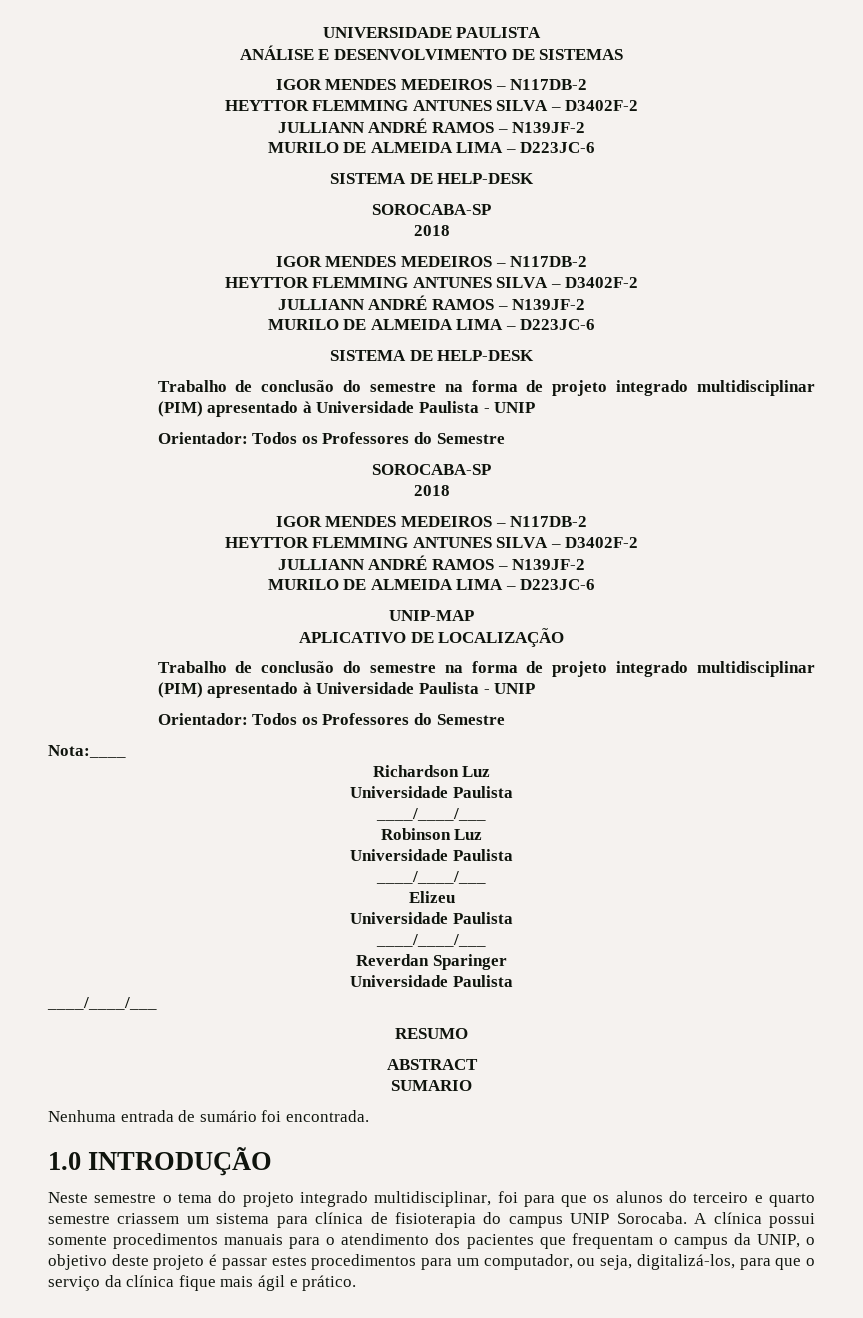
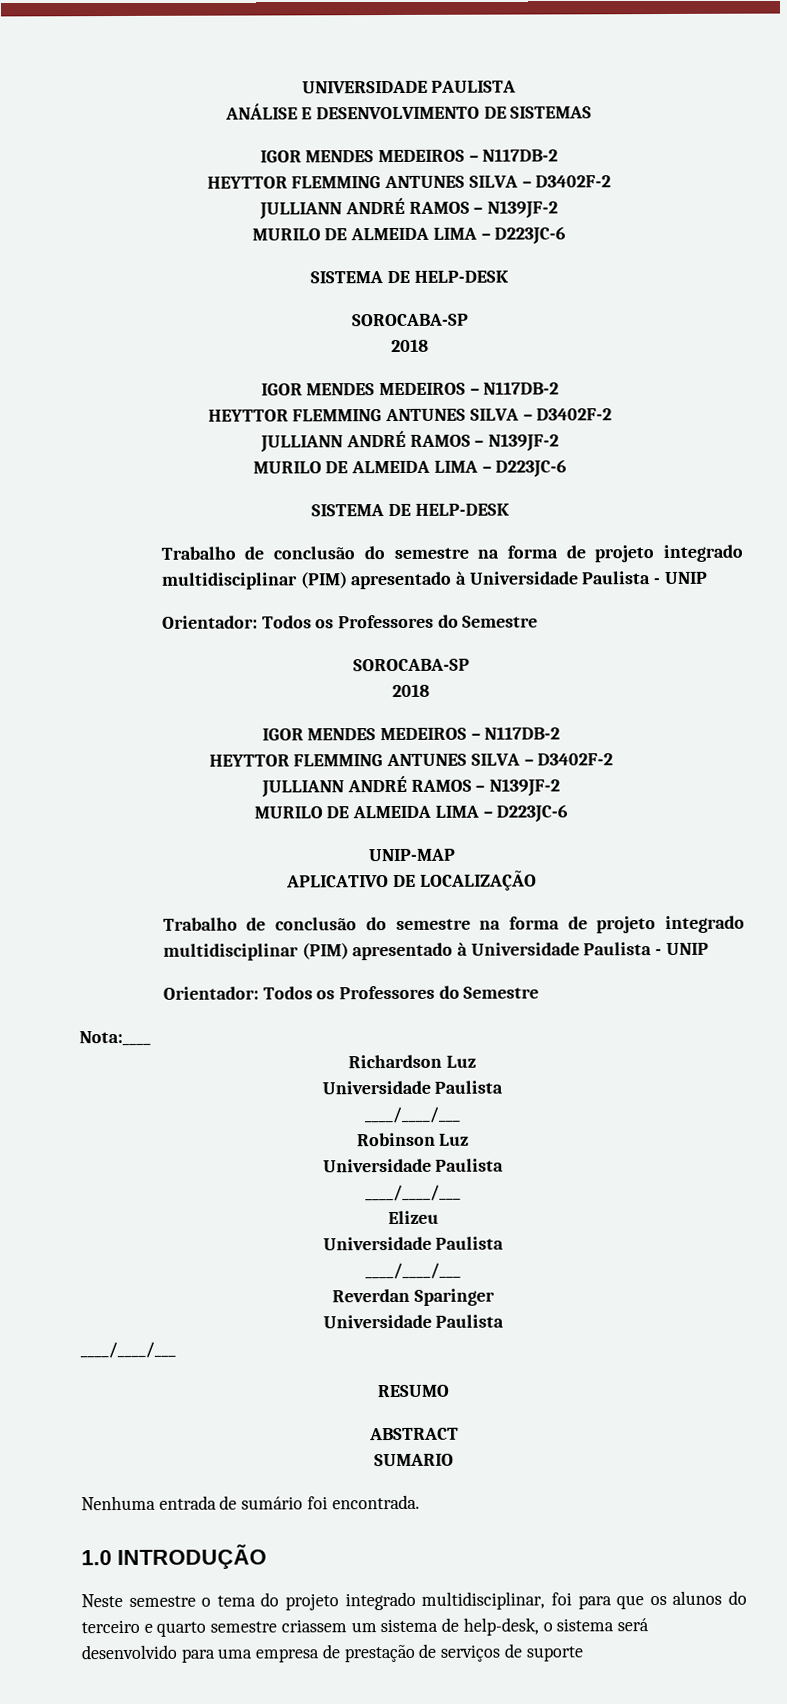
[276,1212,816,1228] [48,1233,815,1249] [48,1254,816,1270] [48,1275,357,1291] para clínica de fisioterapia do campus UNIP Sorocaba. A clínica possui somente procedimentos manuais para o atendimento dos pacientes que frequentam o campus da UNIP, o objetivo deste projeto é passar estes procedimentos para um computador, ou seja, digitalizá-los, para que o serviço da clínica fique mais ágil e prático. -> [441,1617,649,1636] [81,1643,583,1663] de help-desk, o sistema será desenvolvido para uma empresa de prestação de serviços de suporte

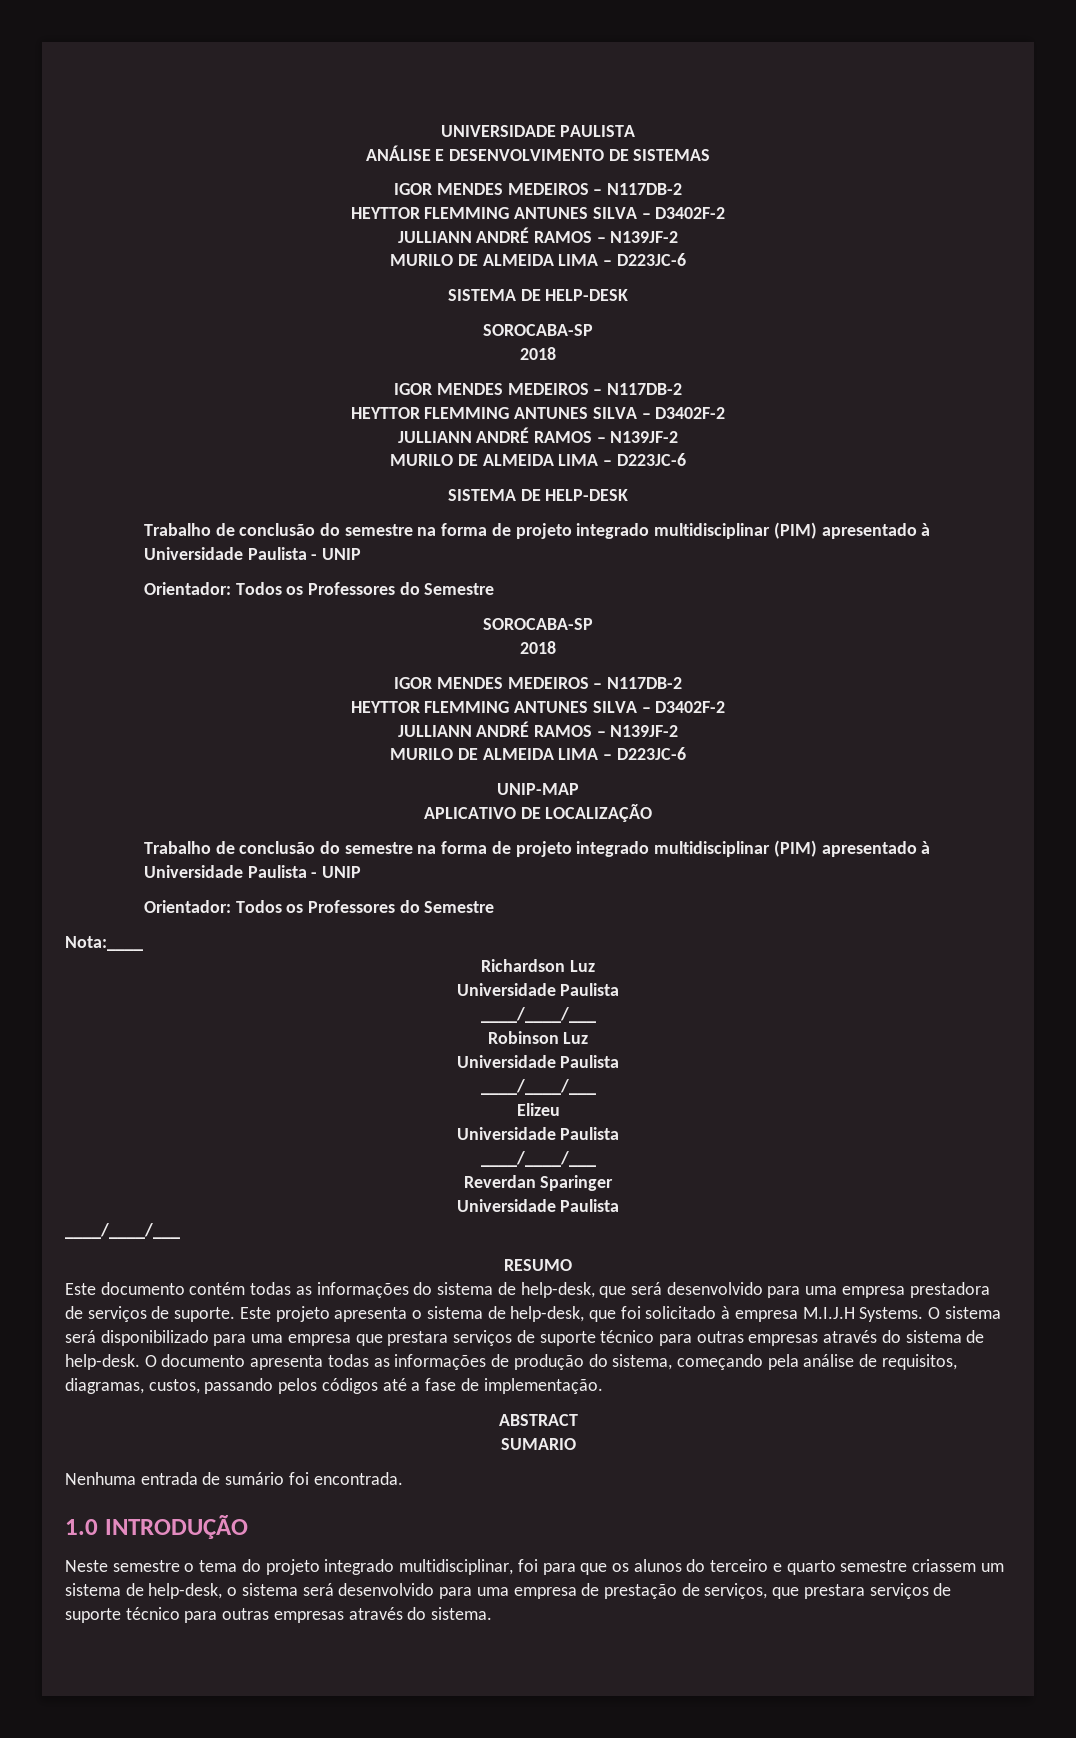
(449, 1391) none -> [65,1282,990,1298] [65,1306,1001,1322] [65,1330,985,1346] [65,1354,957,1370] [65,1378,603,1394] // Este documento contém todas as informações do sistema de help-desk, que será desenvolvido para uma empresa prestadora de serviços de suporte. Este projeto apresenta o sistema de help-desk, que foi solicitado à empresa M.I.J.H Systems. O sistema será disponibilizado para uma empresa que prestara serviços de suporte técnico para outras empresas através do sistema de help-desk. O documento apresenta todas as informações de produção do sistema, começando pela análise de requisitos, diagramas, custos, passando pelos códigos até a fase de implementação.
[440,1643,583,1662] serviços de suporte -> [704,1583,952,1599] [65,1607,493,1623] serviços, que prestara serviços de suporte técnico para outras empresas através do sistema.

